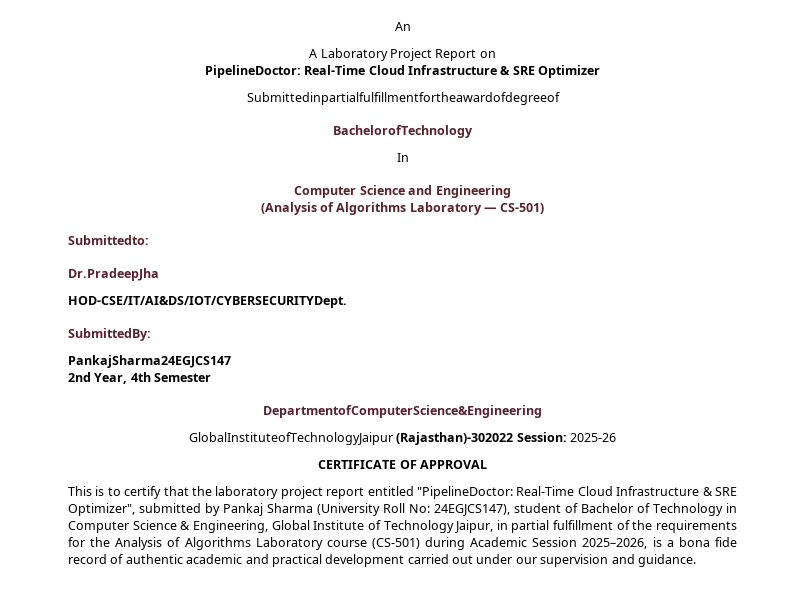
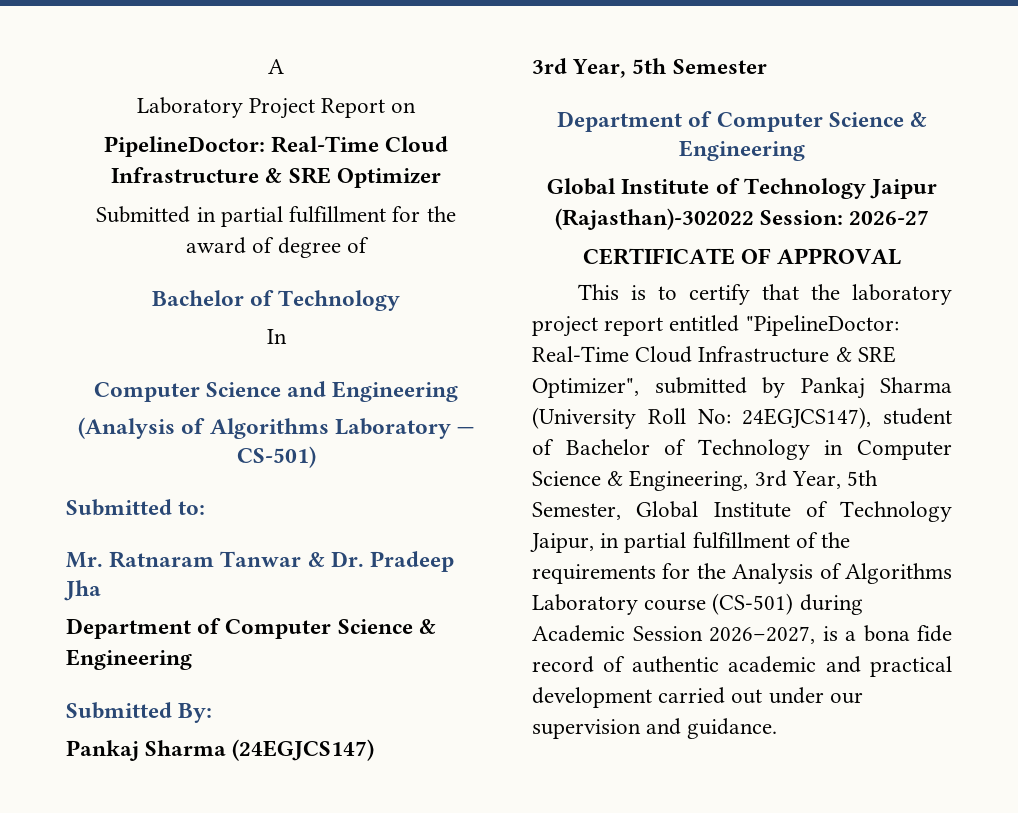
[394,22,411,31] [309,49,318,58] An // A -> [268,59,284,74] A //
[246,92,560,105] [333,125,473,138] Submittedinpartialfulfillmentfortheawardofdegreeof // BachelorofTechnology -> [96,206,456,227] [186,237,369,258] [151,290,401,311] Submitted in partial fulfillment for the award of degree of // Bachelor of Technology
[68,235,149,245] [68,268,159,281] [68,296,347,308] [68,328,151,341] [68,355,231,368] [68,372,212,384] [263,405,542,418] [188,432,393,445] Submittedto: // Dr.PradeepJha // HOD-CSE/IT/AI&DS/IOT/CYBERSECURITYDept. // SubmittedBy: // PankajSharma24EGJCS147 // 2nd Year, 4th Semester // DepartmentofComputerScience&Engineering // GlobalInstituteofTechnologyJaipur -> [66,499,206,516] [66,551,455,572] [64,580,101,601] [66,618,436,639] [66,649,192,670] [66,702,213,723] [66,739,375,761] [532,58,767,78] [557,111,927,132] [679,140,805,161] [547,178,937,199] Submitted to: // Mr. Ratnaram Tanwar & Dr. Pradeep Jha // Department of Computer Science & Engineering // Submitted By: // Pankaj Sharma (24EGJCS147) // 3rd Year, 5th Semester // Department of Computer Science & Engineering // Global Institute of Technology Jaipur
[570,433,617,442] 2025-26 -> [849,210,930,225] 2026-27
(268, 526) none -> [754,470,879,489] [532,502,621,520] 3rd Year, 5th Semester,
[582,538,648,549] 2025–2026, -> [709,626,815,644] 2026–2027,

